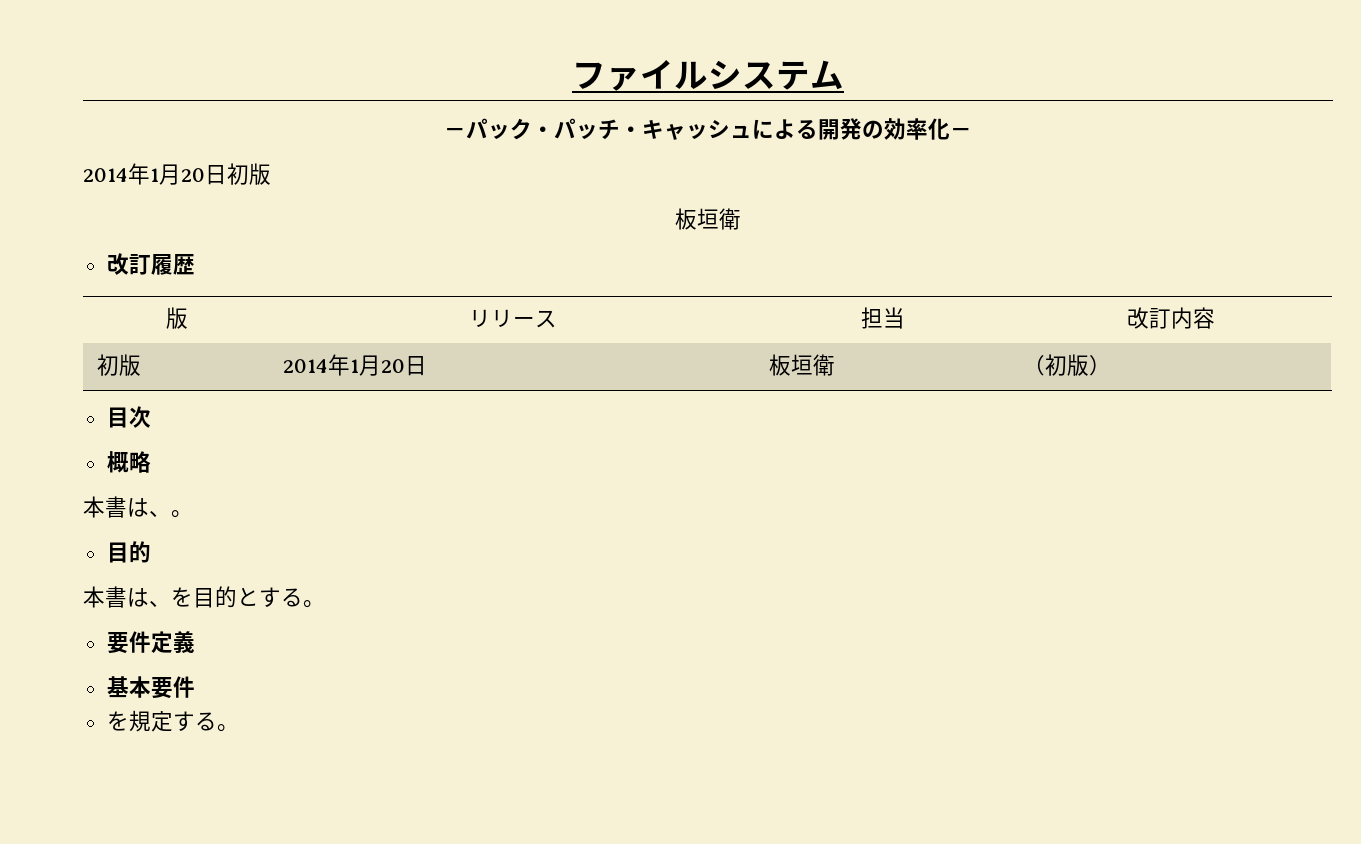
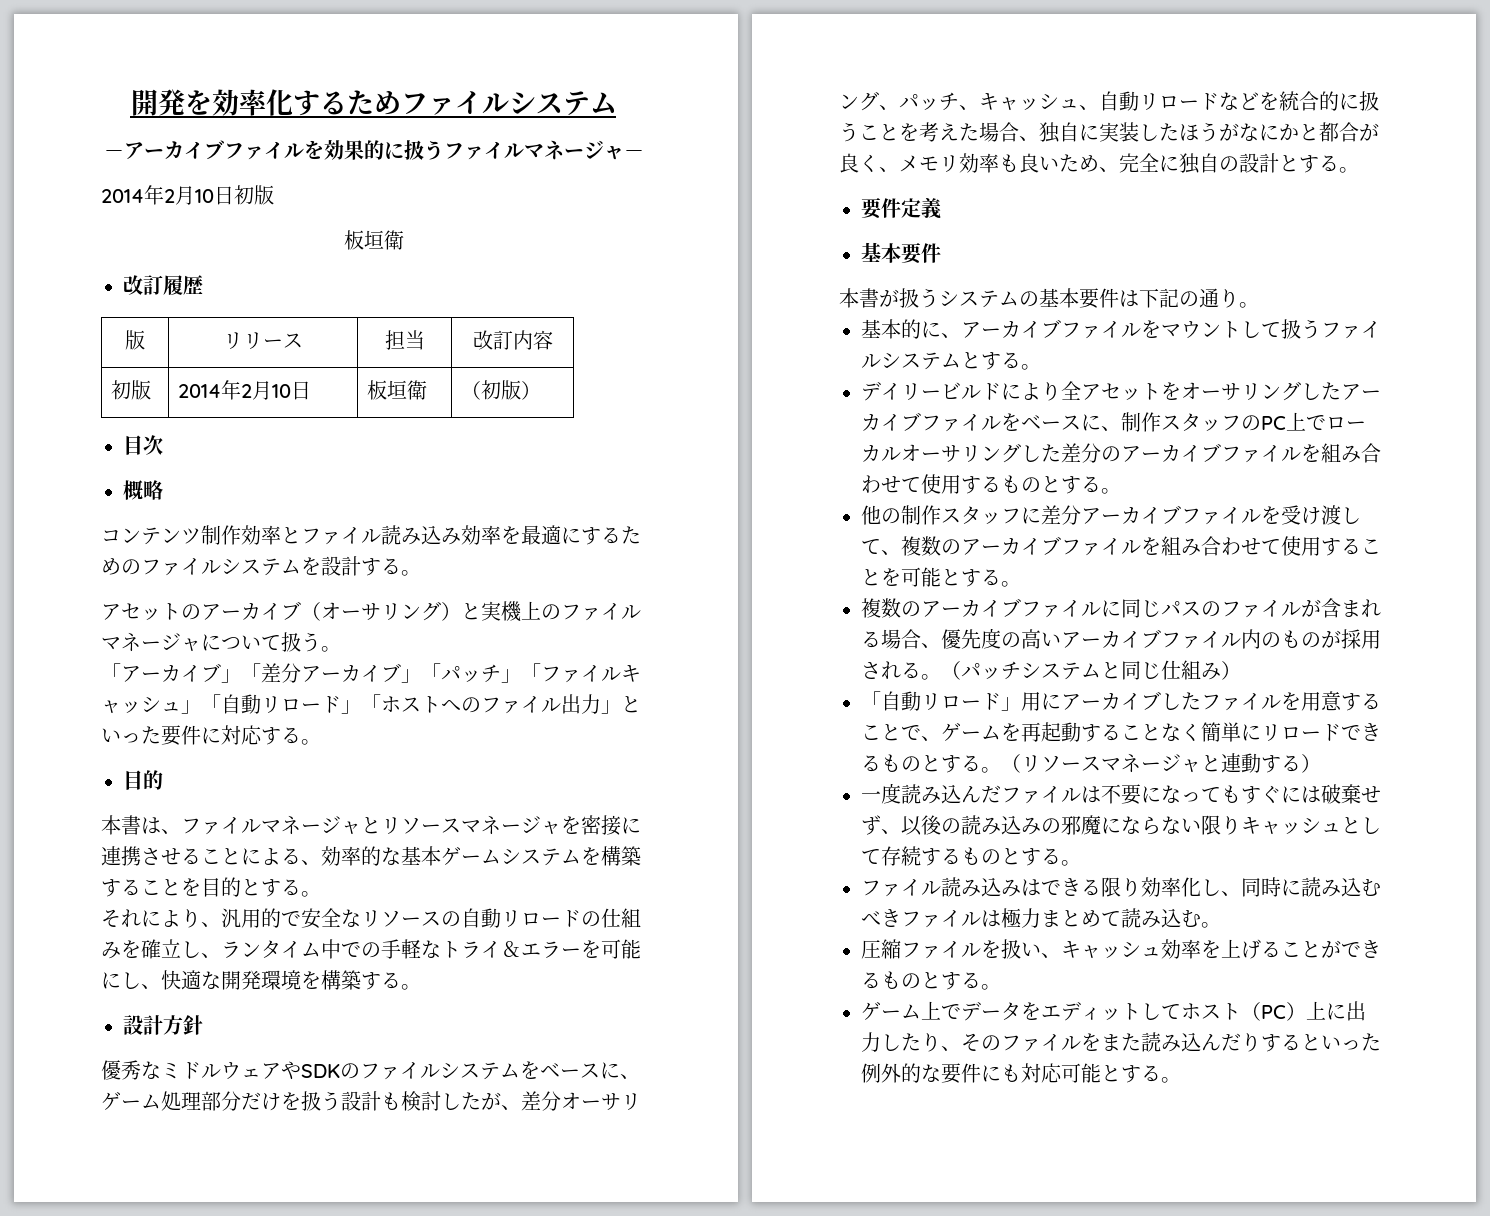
(572, 75) none -> [130,89,401,116] 開発を効率化するため
[466,118,950,140] パック・パッチ・キャッシュによる開発の効率化 -> [123,140,624,160] アーカイブファイルを効果的に扱うファイルマネージャ
[150,164,205,185] 1月20 -> [164,186,214,205] 2月10
[350,355,406,376] 1月20 -> [240,381,291,400] 2月10
[83,496,193,518] [106,541,151,563] [83,586,325,608] [106,631,195,654] [106,676,195,699] [106,710,173,732] 本書は、。 // 目的 // 本書は、を目的とする。 // 要件定義 // 基本要件 // を規定 -> [101,525,641,545] [101,556,421,576] [101,601,641,622] [101,632,341,652] [101,663,641,683] [101,694,641,714] [101,725,321,746] [123,770,163,790] [101,815,641,836] [101,846,641,866] [101,877,321,897] [101,908,641,929] [101,939,641,959] [101,970,421,990] [123,1015,203,1035] [101,1060,640,1080] [101,1091,641,1111] [839,91,1379,111] [839,122,1379,143] [839,153,1359,174] [861,197,941,219] [861,242,941,264] [839,288,1259,309] [861,319,1381,339] [861,352,1041,370] [861,381,1381,401] [861,412,1366,432] [861,443,1381,463] [861,474,1121,494] [861,505,1361,525] [861,536,1381,556] [861,567,1021,587] [861,598,1381,618] [861,628,1381,649] [861,660,1241,680] [861,691,1381,711] [861,722,1381,742] [861,753,1321,773] [861,783,1381,805] [861,815,1381,836] [861,846,1081,866] [861,877,1381,897] [861,908,1221,928] [861,939,1381,959] [861,971,1001,990] [861,1001,1366,1021] [861,1032,1381,1052] [861,1063,1121,1084] コンテンツ制作効率とファイル読み込み効率を最適にするためのファイルシステムを設計する。 // アセットのアーカイブ（オーサリング）と実機上のファイルマネージャについて扱う。 // 「アーカイブ」「差分アーカイブ」「パッチ」「ファイルキャッシュ」「自動リロード」「ホストへのファイル出力」といった要件に対応する。 // 目的 // 本書は、ファイルマネージャとリソースマネージャを密接に連携させることによる、効率的な基本ゲームシステムを構築することを目的とする。 // それにより、汎用的で安全なリソースの自動リロードの仕組みを確立し、ランタイム中での手軽なトライ＆エラーを可能にし、快適な開発環境を構築する。 // 設計方針 // 優秀なミドルウェアやSDKのファイルシステムをベースに、ゲーム処理部分だけを扱う設計も検討したが、差分オーサリング、パッチ、キャッシュ、自動リロードなどを統合的に扱うことを考えた場合、独自に実装したほうがなにかと都合が良く、メモリ効率も良いため、完全に独自の設計とする。 // 要件定義 // 基本要件 // 本書が扱うシステムの基本要件は下記の通り。 // 基本的に、アーカイブファイルをマウントして扱うファイルシステムとする。 // デイリービルドにより全アセットをオーサリングしたアーカイブファイルをベースに、制作スタッフのPC上でローカルオーサリングした差分のアーカイブファイルを組み合わせて使用するものとする。 // 他の制作スタッフに差分アーカイブファイルを受け渡して、複数のアーカイブファイルを組み合わせて使用することを可能とする。 // 複数のアーカイブファイルに同じパスのファイルが含まれる場合、優先度の高いアーカイブファイル内のものが採用される。（パッチシステムと同じ仕組み） // 「自動リロード」用にアーカイブしたファイルを用意することで、ゲームを再起動することなく簡単にリロードできるものとする。（リソースマネージャと連動する） // 一度読み込んだファイルは不要になってもすぐには破棄せず、以後の読み込みの邪魔にならない限りキャッシュとして存続するものとする。 // ファイル読み込みはできる限り効率化し、同時に読み込むべきファイルは極力まとめて読み込む。 // 圧縮ファイルを扱い、キャッシュ効率を上げることができるものとする。 // ゲーム上でデータをエディットしてホスト（PC）上に出力したり、そのファイルをまた読み込んだりするといった例外的な要件にも対応可能と

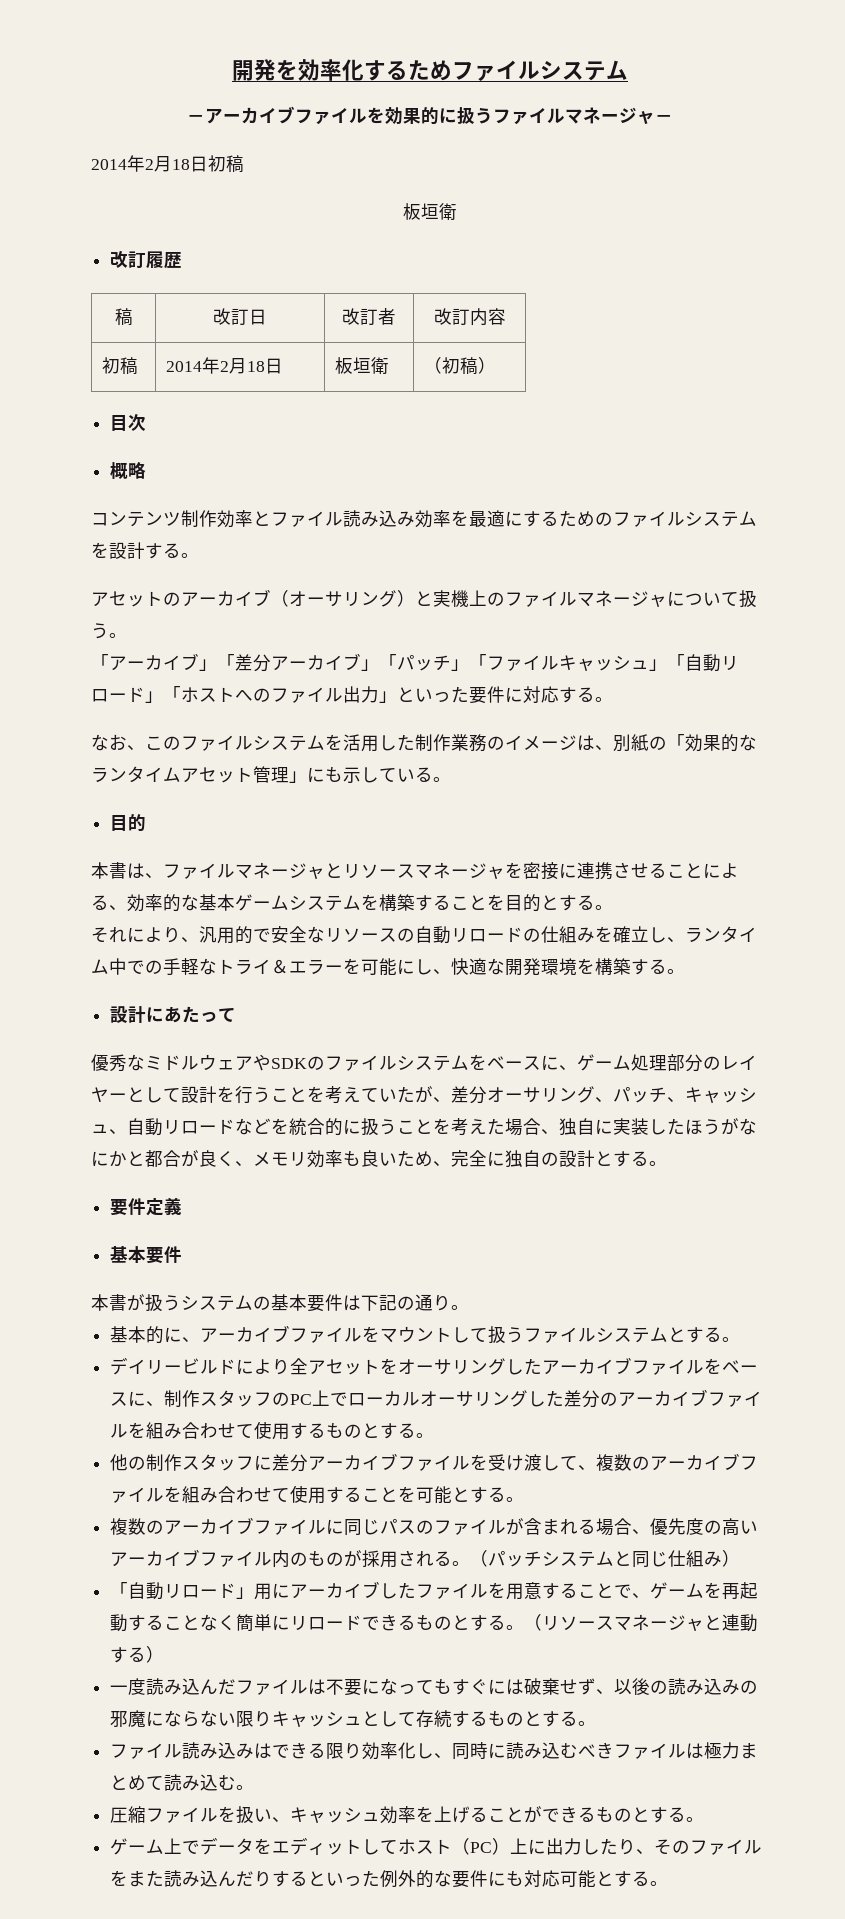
[195,185,274,205] 10日初版 -> [172,155,244,173] 18日初稿
[125,330,145,350] [223,332,303,349] [384,330,425,350] 版 | リリース | 担当 -> [114,308,133,326] [213,308,267,325] [342,308,396,325] 稿 | 改訂日 | 改訂者
[130,380,151,400] [177,380,291,400] 版 | 2014年2月10 -> [119,357,138,375] [165,357,265,374] 稿 | 2014年2月18
[500,380,521,400] 版 -> [459,357,478,375] 稿
(321, 742) none -> [91,734,757,752] [91,766,451,783] // なお、このファイルシステムを活用した制作業務のイメージは、別紙の「効果的なランタイムアセット管理」にも示している。
[163,1015,203,1035] 方針 -> [146,1006,237,1023] にあたって
[241,1091,461,1111] だけを扱う設計も検討し -> [703,1055,757,1070] [91,1086,397,1104] のレイヤーとして設計を行うことを考えてい

